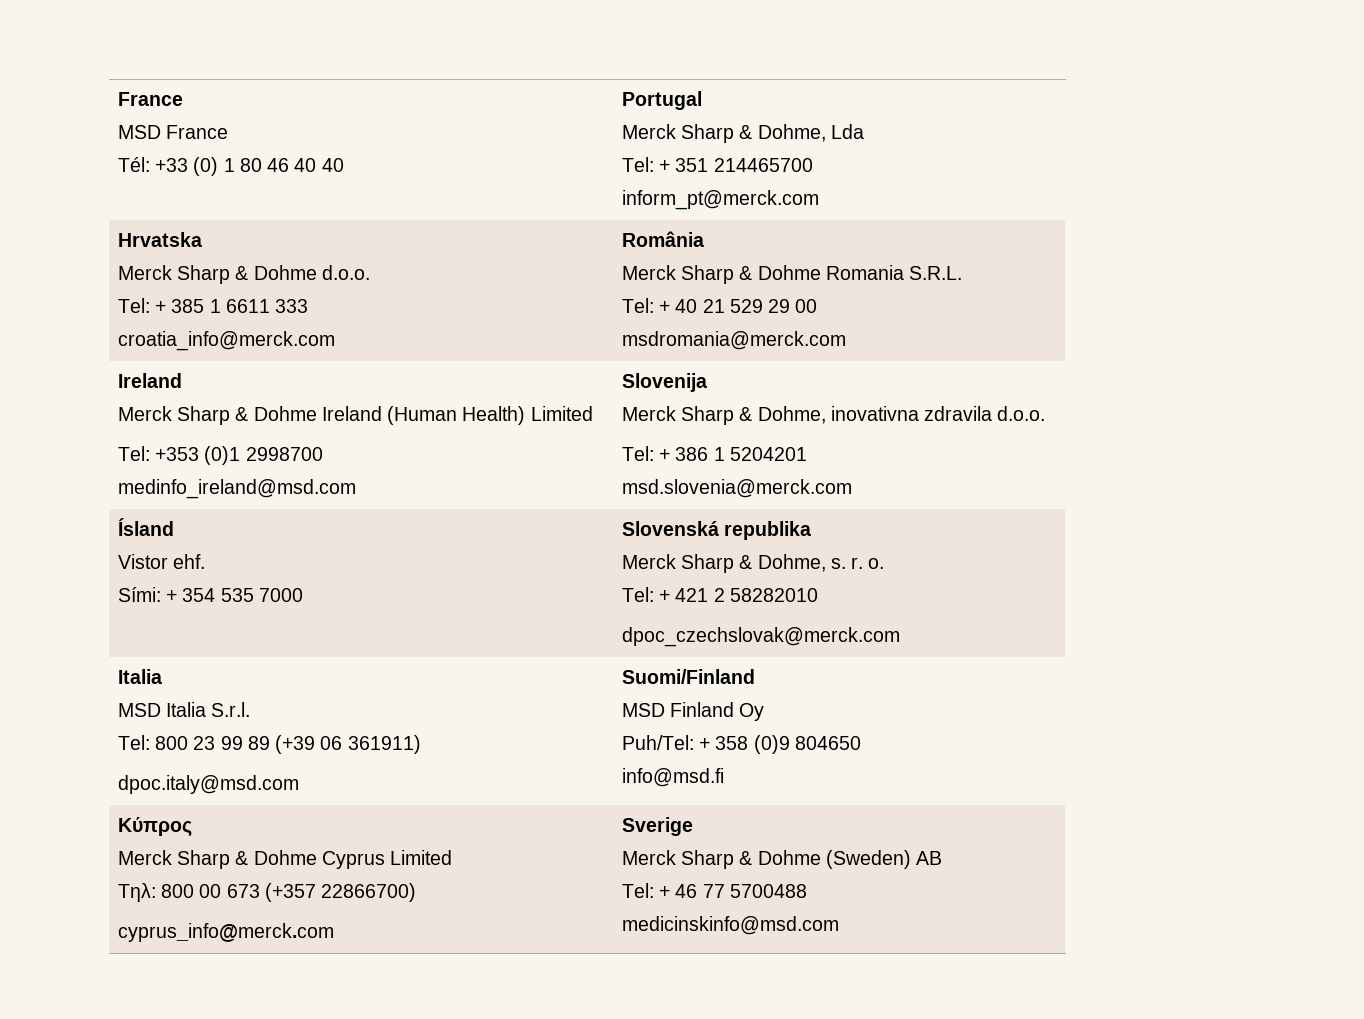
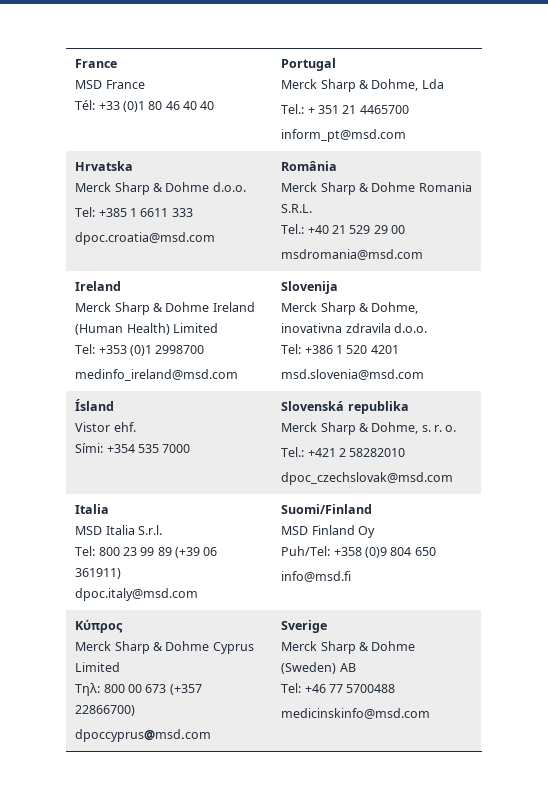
[193,157,235,176] (0) 1 -> [122,101,145,112] (0)1
[621,157,654,172] Tel: -> [281,104,305,114] Tel.:
[713,158,813,172] [621,190,819,210] 214465700 // inform_pt@merck.com -> [342,105,409,114] [281,129,407,142] 21 4465700 // inform_pt@msd.com
[155,299,205,313] + 385 -> [98,208,127,217] +385
[117,331,335,351] croatia_info@merck.com -> [75,232,216,245] dpoc.croatia@msd.com
[621,298,698,313] Tel: + 40 -> [281,224,329,234] Tel.: +40
[621,331,846,350] msdromania@merck.com -> [281,249,424,260] msdromania@msd.com
[659,447,807,461] [621,479,852,498] + 386 1 5204201 // msd.slovenia@merck.com -> [304,345,399,354] [281,369,425,380] +386 1 520 4201 // msd.slovenia@msd.com
[166,588,216,602] + 354 -> [106,444,135,453] +354
[621,587,709,602] Tel: + 421 -> [281,447,336,457] Tel.: +421
[621,627,900,647] dpoc_czechslovak@merck.com -> [281,472,454,485] dpoc_czechslovak@msd.com
[699,735,861,754] + 358 (0)9 804650 -> [333,547,436,558] +358 (0)9 804 650
[117,923,334,942] cyprus_info@merck.com -> [75,729,212,742] dpoccyprus@msd.com
[659,884,698,898] + 46 -> [304,684,326,693] +46

